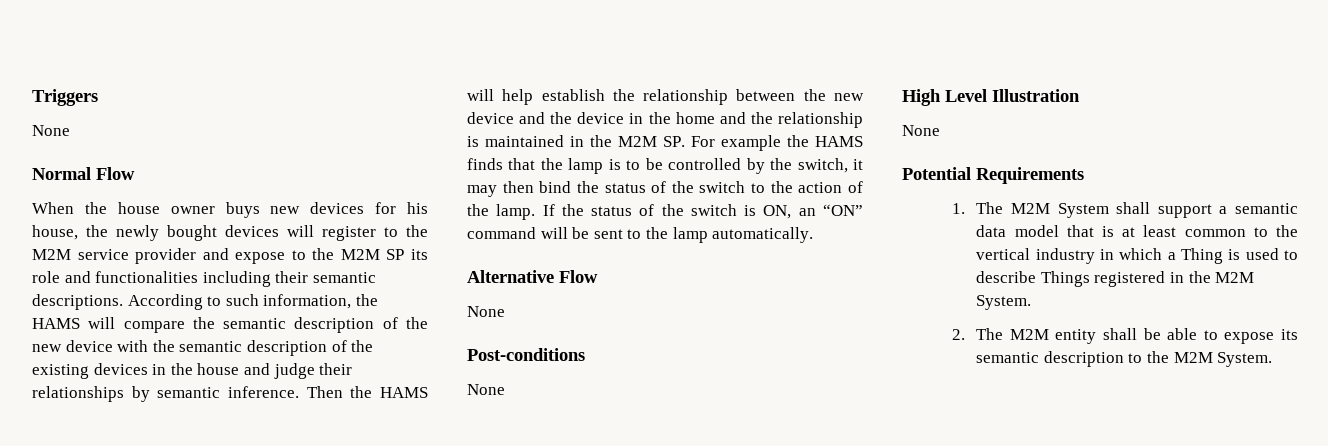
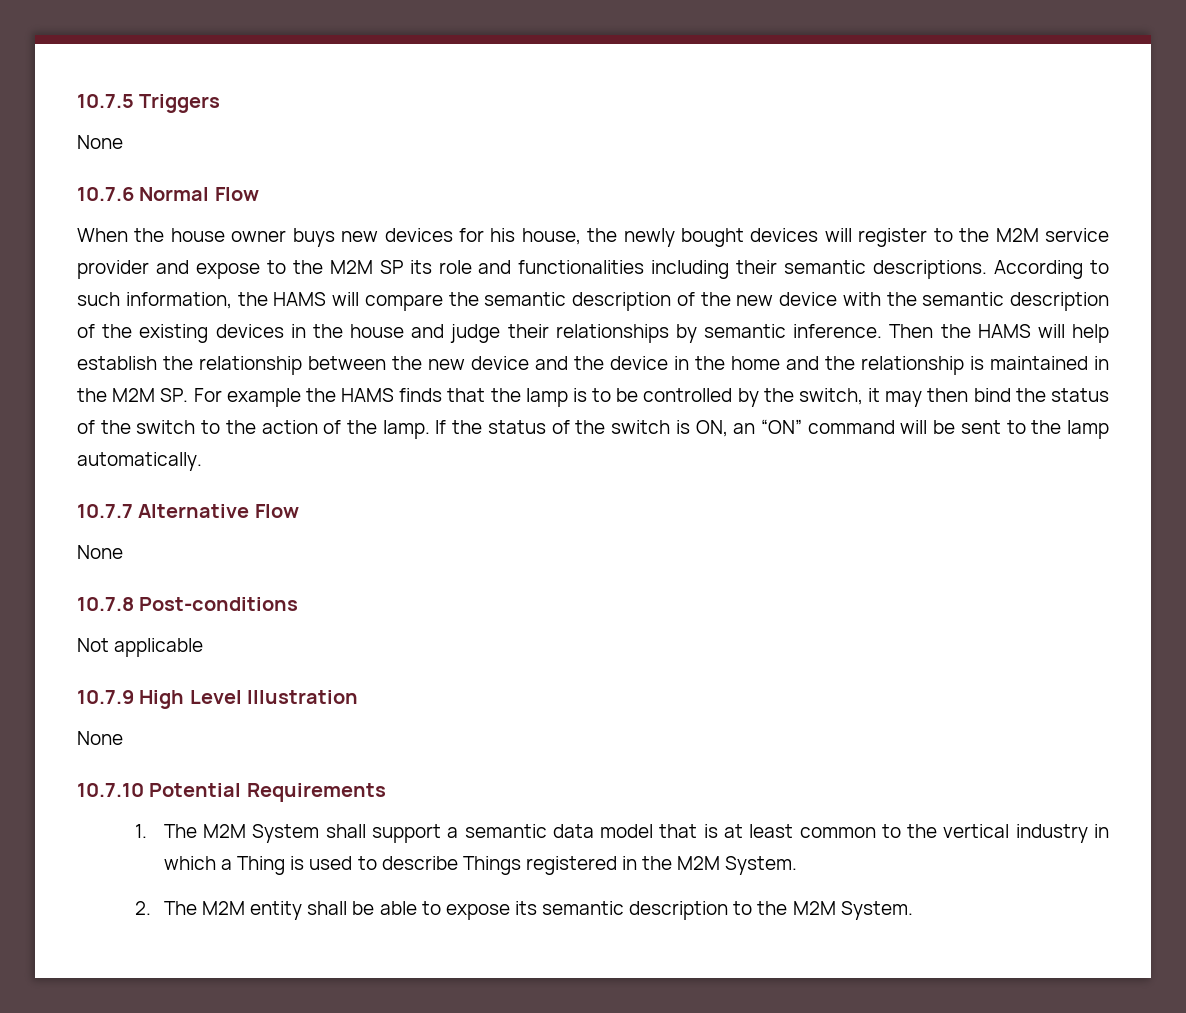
(32, 97) none -> [77,94,134,108] 10.7.5
(70, 130) none -> [77,187,134,201] 10.7.6
(814, 235) none -> [77,504,133,518] 10.7.7
(505, 311) none -> [77,597,134,611] 10.7.8
[467,384,505,395] None // -> [77,638,204,657] [77,690,134,704] Not applicable // 10.7.9
(940, 130) none -> [77,783,144,797] 10.7.10

